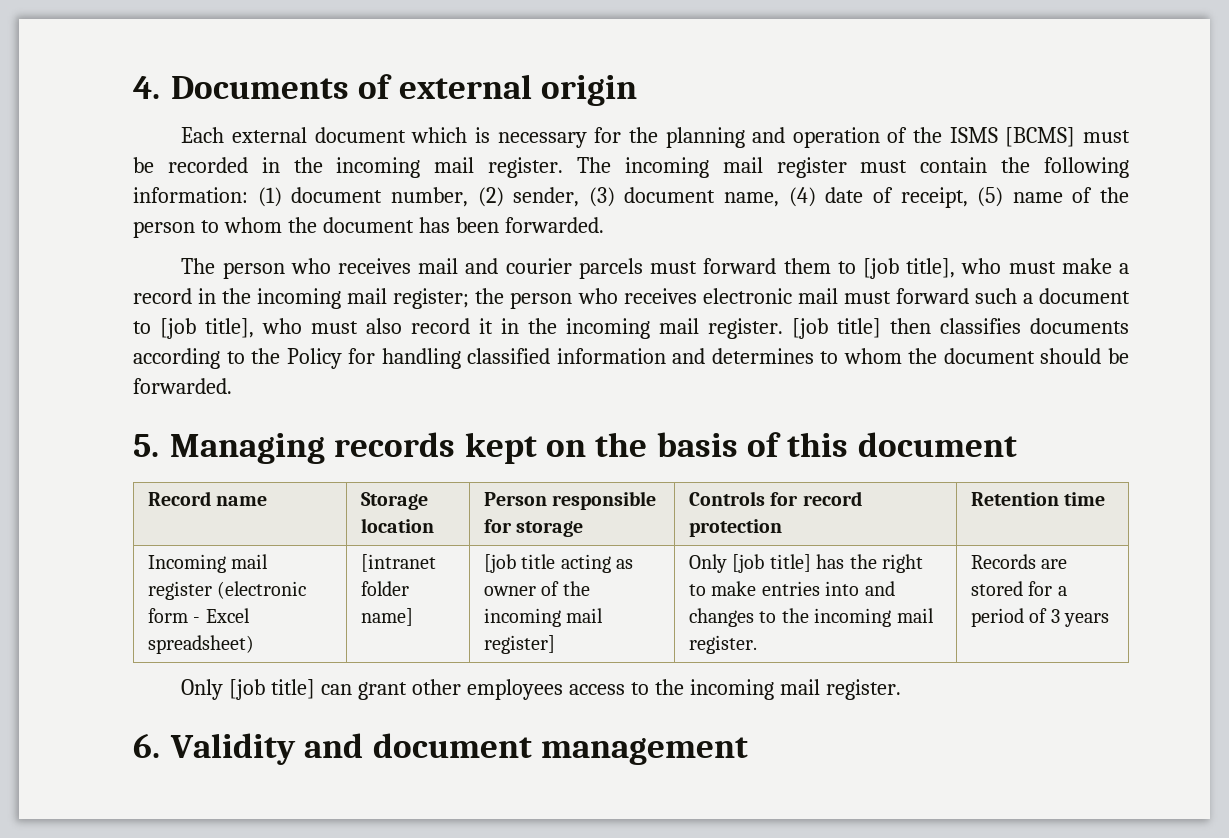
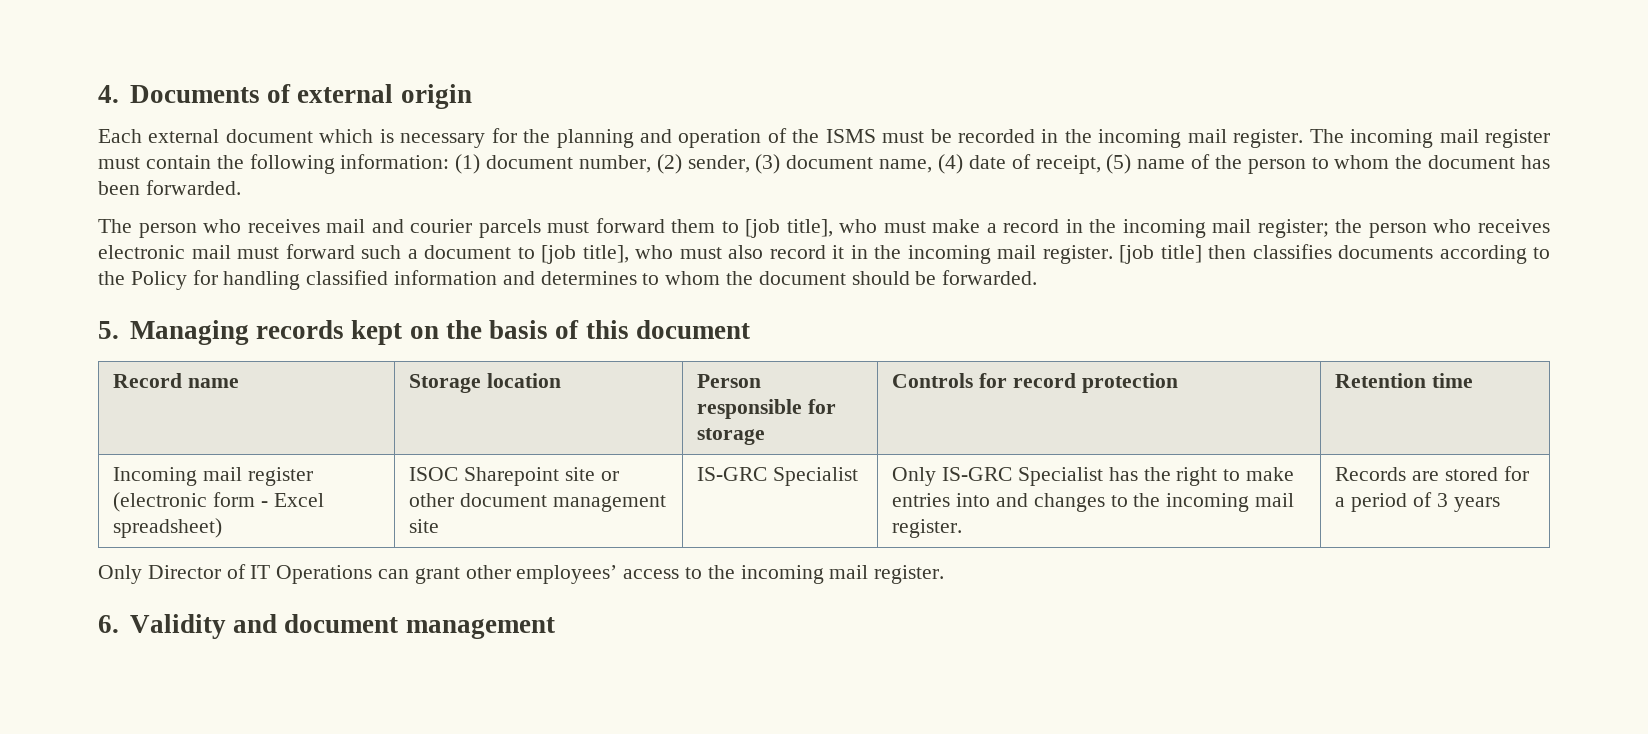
[1005,127,1076,147] [BCMS] -> (876, 136) none
[360,554,436,572] [360,581,409,596] [360,608,413,626] [483,554,634,573] [483,581,590,596] [483,608,604,627] [483,635,555,654] [688,554,811,573] [intranet folder name] | [job title acting as owner of the incoming mail register] | Only [job title] -> [409,467,619,486] [409,493,667,512] [409,519,440,533] [697,467,859,486] [892,467,1104,486] ISOC Sharepoint site or other document management site | IS-GRC Specialist | Only IS-GRC Specialist
[229,679,316,700] [job title] -> [147,564,373,584] Director of IT Operations
[466,679,563,700] employees -> [516,565,618,584] employees’

